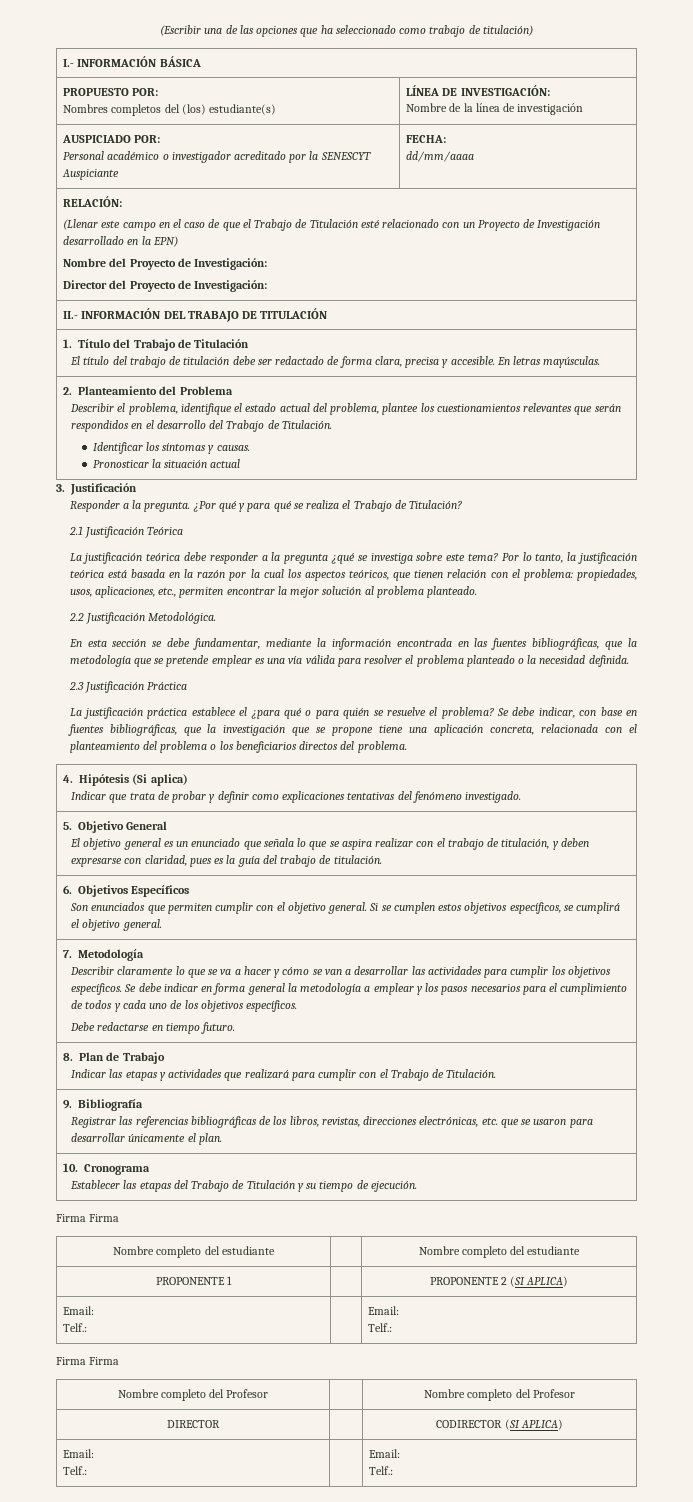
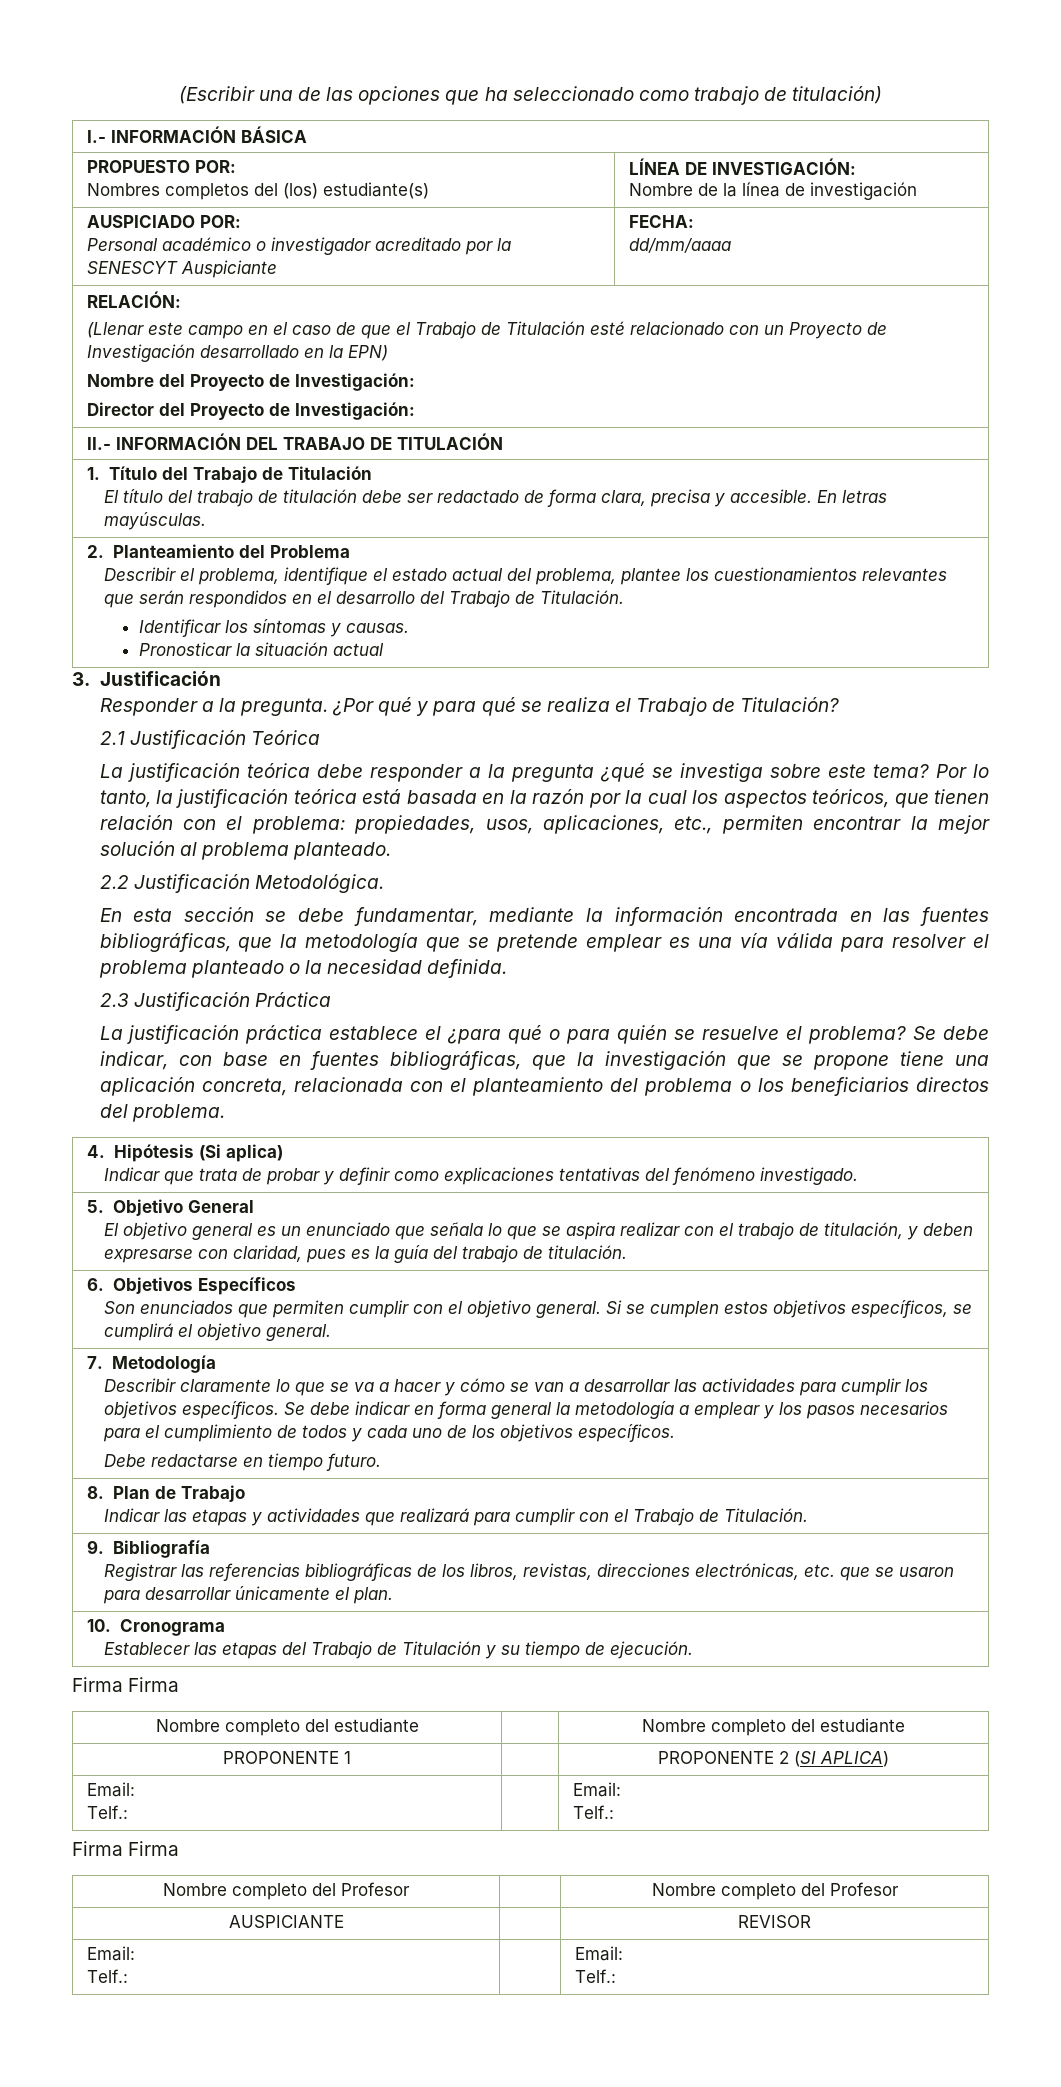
[167,1420,220,1428] [436,1419,563,1430] DIRECTOR | | CODIRECTOR (SI APLICA) -> [228,1915,344,1928] [738,1915,811,1928] AUSPICIANTE | | REVISOR

